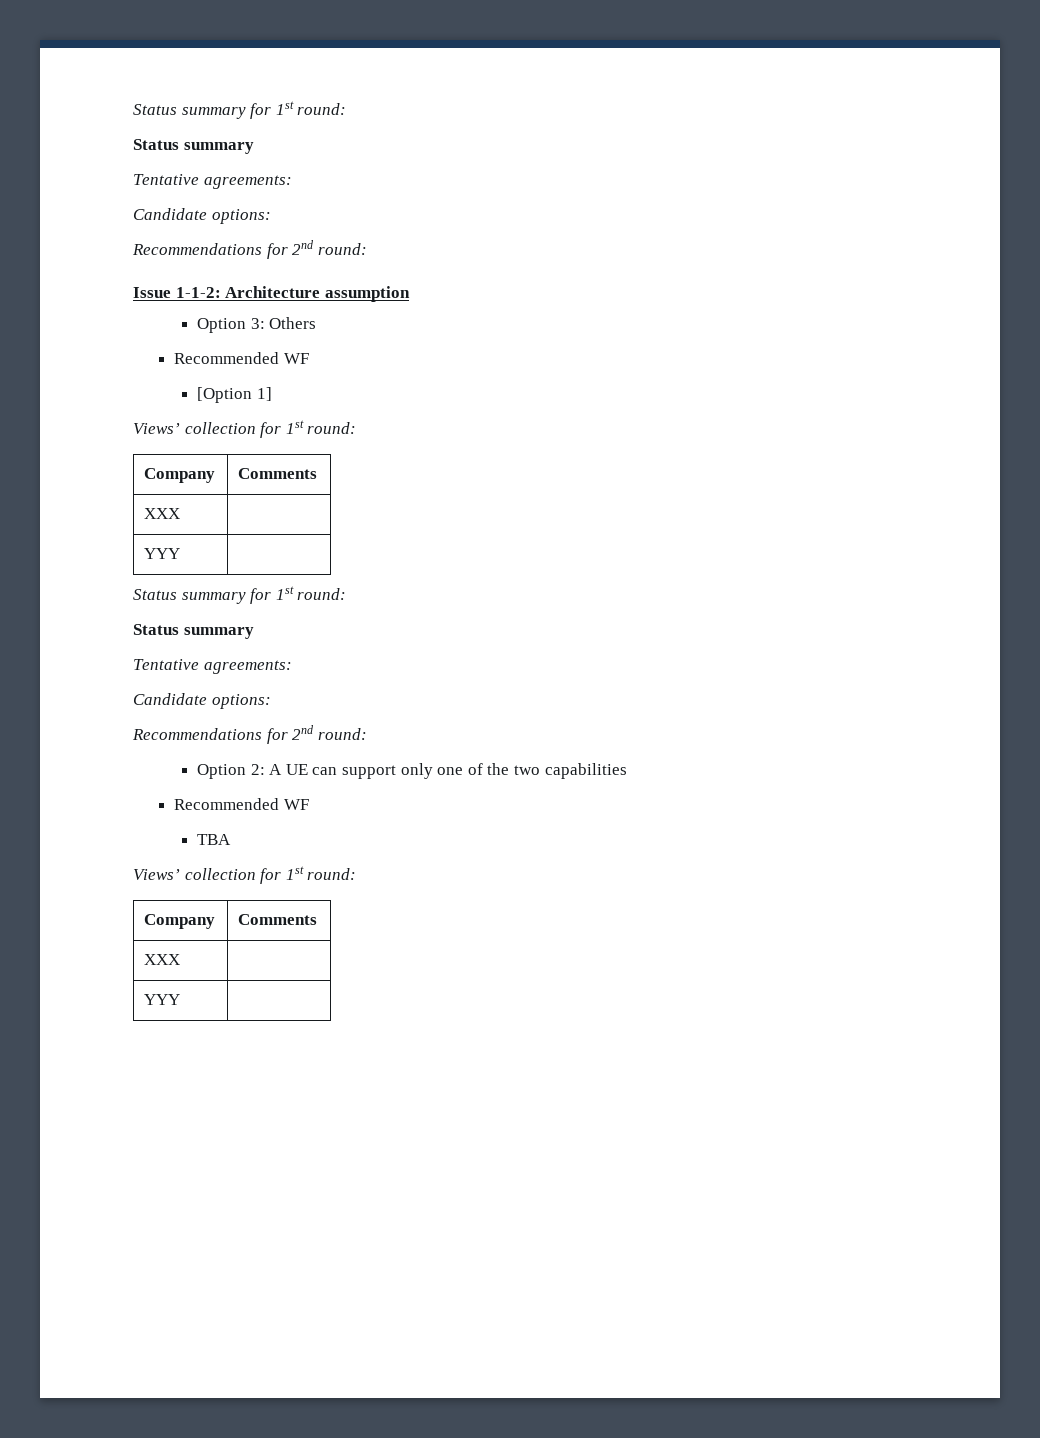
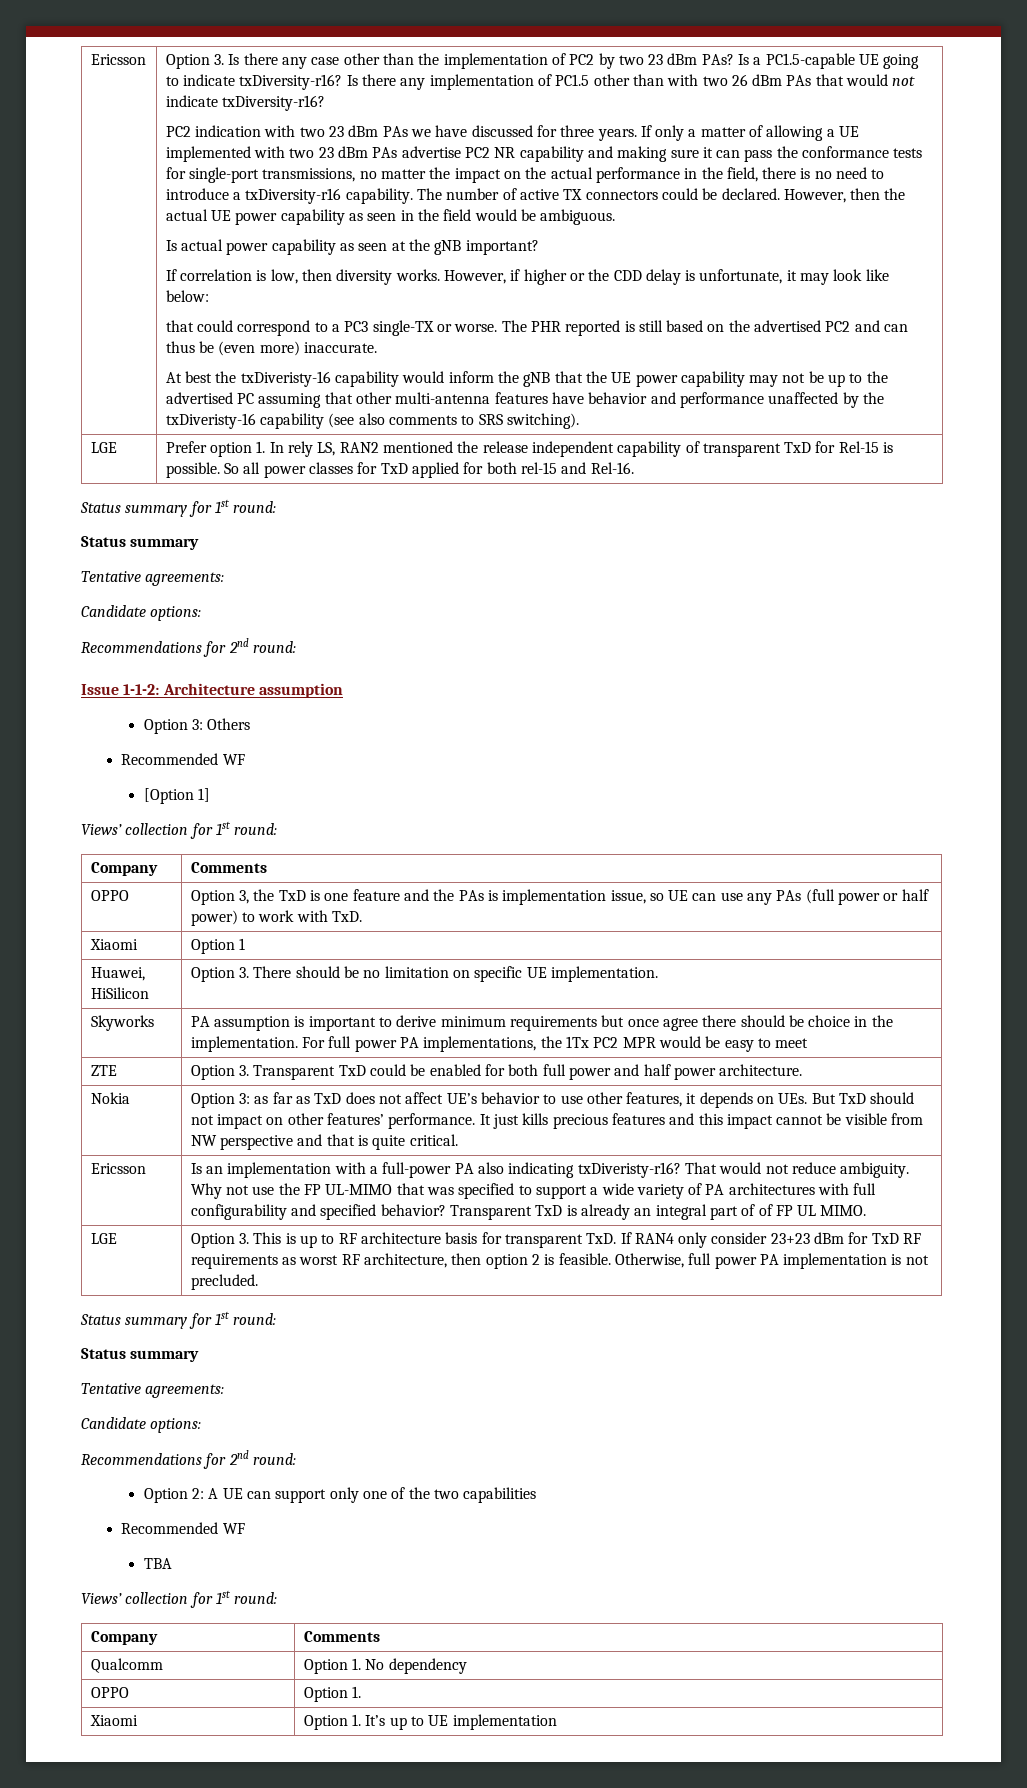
(133, 109) none -> [90,54,146,65] [165,53,920,69] [165,74,916,90] [165,95,326,111] [165,125,860,141] [165,146,923,162] [165,167,885,183] [165,188,906,204] [165,209,616,225] [165,239,539,255] [165,269,889,285] [165,290,209,302] [165,320,909,336] [165,341,377,356] [165,371,888,387] [165,392,884,408] [165,413,579,429] [90,442,117,453] [165,441,894,457] [165,462,634,478] Ericsson | Option 3. Is there any case other than the implementation of PC2 by two 23 dBm PAs? Is a PC1.5-capable UE going to indicate txDiversity-r16? Is there any implementation of PC1.5 other than with two 26 dBm PAs that would not indicate txDiversity-r16? // PC2 indication with two 23 dBm PAs we have discussed for three years. If only a matter of allowing a UE implemented with two 23 dBm PAs advertise PC2 NR capability and making sure it can pass the conformance tests for single-port transmissions, no matter the impact on the actual performance in the field, there is no need to introduce a txDiversity-r16 capability. The number of active TX connectors could be declared. However, then the actual UE power capability as seen in the field would be ambiguous. // Is actual power capability as seen at the gNB important? // If correlation is low, then diversity works. However, if higher or the CDD delay is unfortunate, it may look like below: // that could correspond to a PC3 single-TX or worse. The PHR reported is still based on the advertised PC2 and can thus be (even more) inaccurate. // At best the txDiveristy-16 capability would inform the gNB that the UE power capability may not be up to the advertised PC assuming that other multi-antenna features have behavior and performance unaffected by the txDiveristy-16 capability (see also comments to SRS switching). // LGE | Prefer option 1. In rely LS, RAN2 mentioned the release independent capability of transparent TxD for Rel-15 is possible. So all power classes for TxD applied for both rel-15 and Rel-16. //
[144,508,181,519] [144,548,181,559] XXX | // YYY | -> [90,890,129,901] [190,889,929,905] [190,910,362,926] [89,939,138,950] [190,938,246,954] [90,967,145,981] [90,987,149,999] [190,966,658,982] [90,1015,154,1031] [190,1015,893,1031] [190,1036,809,1052] [90,1065,117,1076] [190,1064,803,1080] [90,1092,130,1104] [190,1092,915,1108] [190,1113,924,1129] [190,1134,458,1150] [90,1163,146,1174] [190,1162,910,1178] [190,1183,877,1199] [190,1204,867,1220] [90,1233,117,1244] [190,1232,922,1248] [190,1253,929,1269] [190,1274,258,1290] OPPO | Option 3, the TxD is one feature and the PAs is implementation issue, so UE can use any PAs (full power or half power) to work with TxD. // Xiaomi | Option 1 // Huawei, HiSilicon | Option 3. There should be no limitation on specific UE implementation. // Skyworks | PA assumption is important to derive minimum requirements but once agree there should be choice in the implementation. For full power PA implementations, the 1Tx PC2 MPR would be easy to meet // ZTE | Option 3. Transparent TxD could be enabled for both full power and half power architecture. // Nokia | Option 3: as far as TxD does not affect UE’s behavior to use other features, it depends on UEs. But TxD should not impact on other features’ performance. It just kills precious features and this impact cannot be visible from NW perspective and that is quite critical. // Ericsson | Is an implementation with a full-power PA also indicating txDiveristy-r16? That would not reduce ambiguity. Why not use the FP UL-MIMO that was specified to support a wide variety of PA architectures with full configurability and specified behavior? Transparent TxD is already an integral part of of FP UL MIMO. // LGE | Option 3. This is up to RF architecture basis for transparent TxD. If RAN4 only consider 23+23 dBm for TxD RF requirements as worst RF architecture, then option 2 is feasible. Otherwise, full power PA implementation is not precluded.
[144,954,181,965] [144,994,181,1005] XXX | // YYY | -> [90,1658,163,1673] [303,1658,467,1674] [90,1687,129,1698] [303,1686,362,1702] [89,1715,138,1726] [303,1714,557,1730] Qualcomm | Option 1. No dependency // OPPO | Option 1. // Xiaomi | Option 1. It’s up to UE implementation

